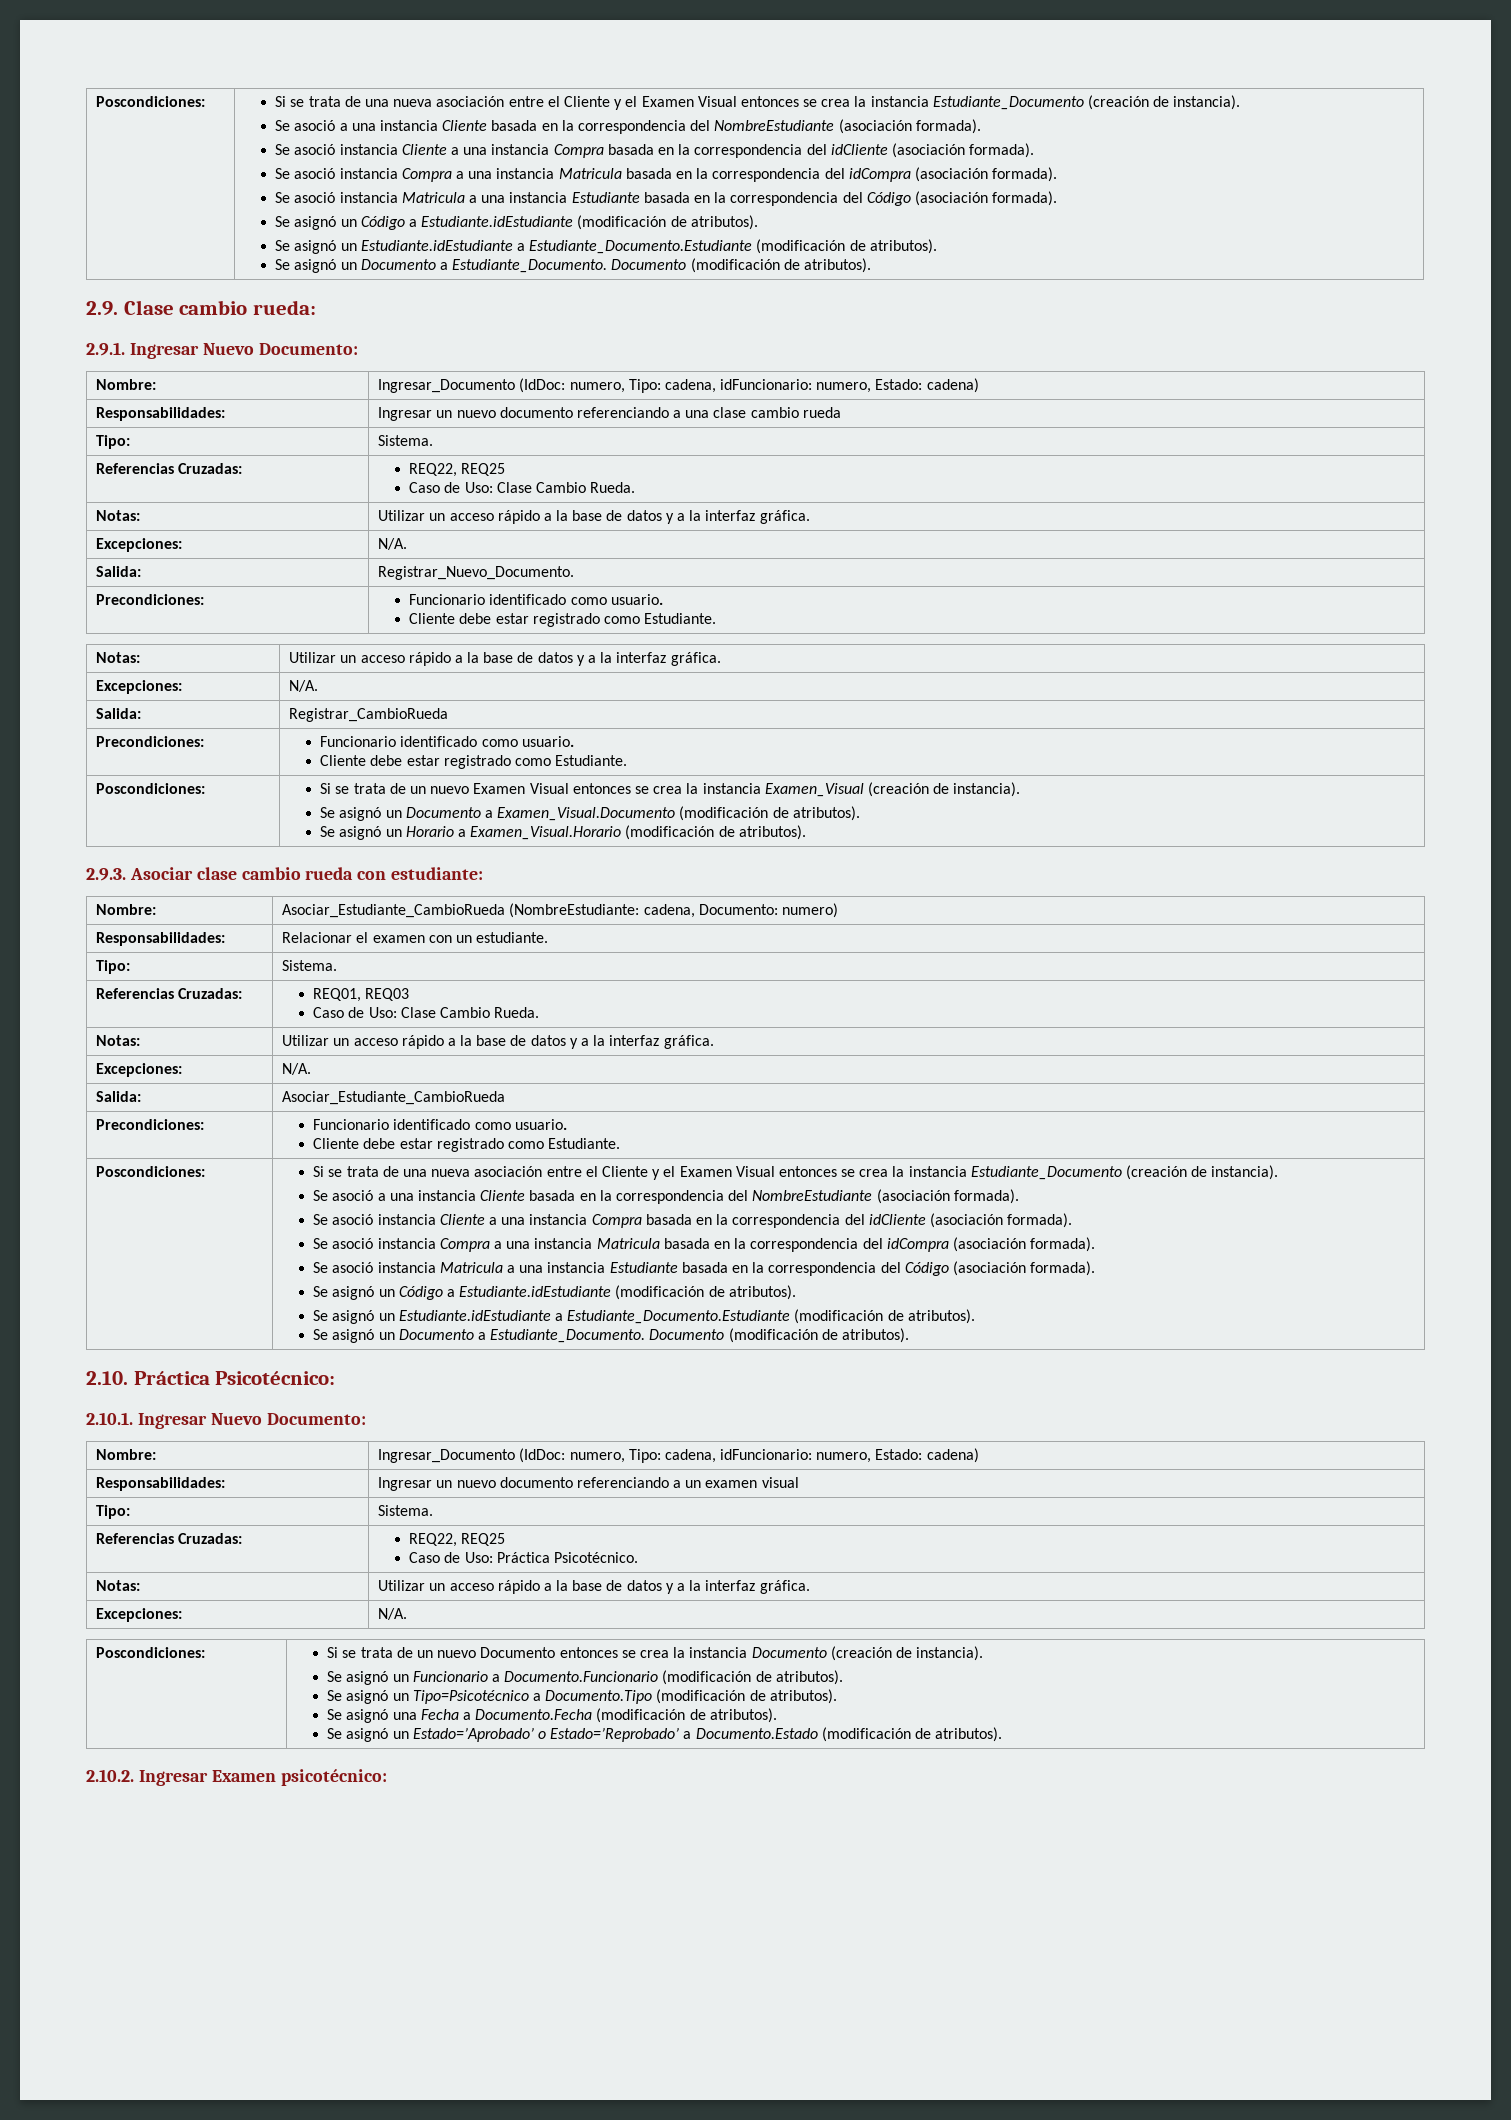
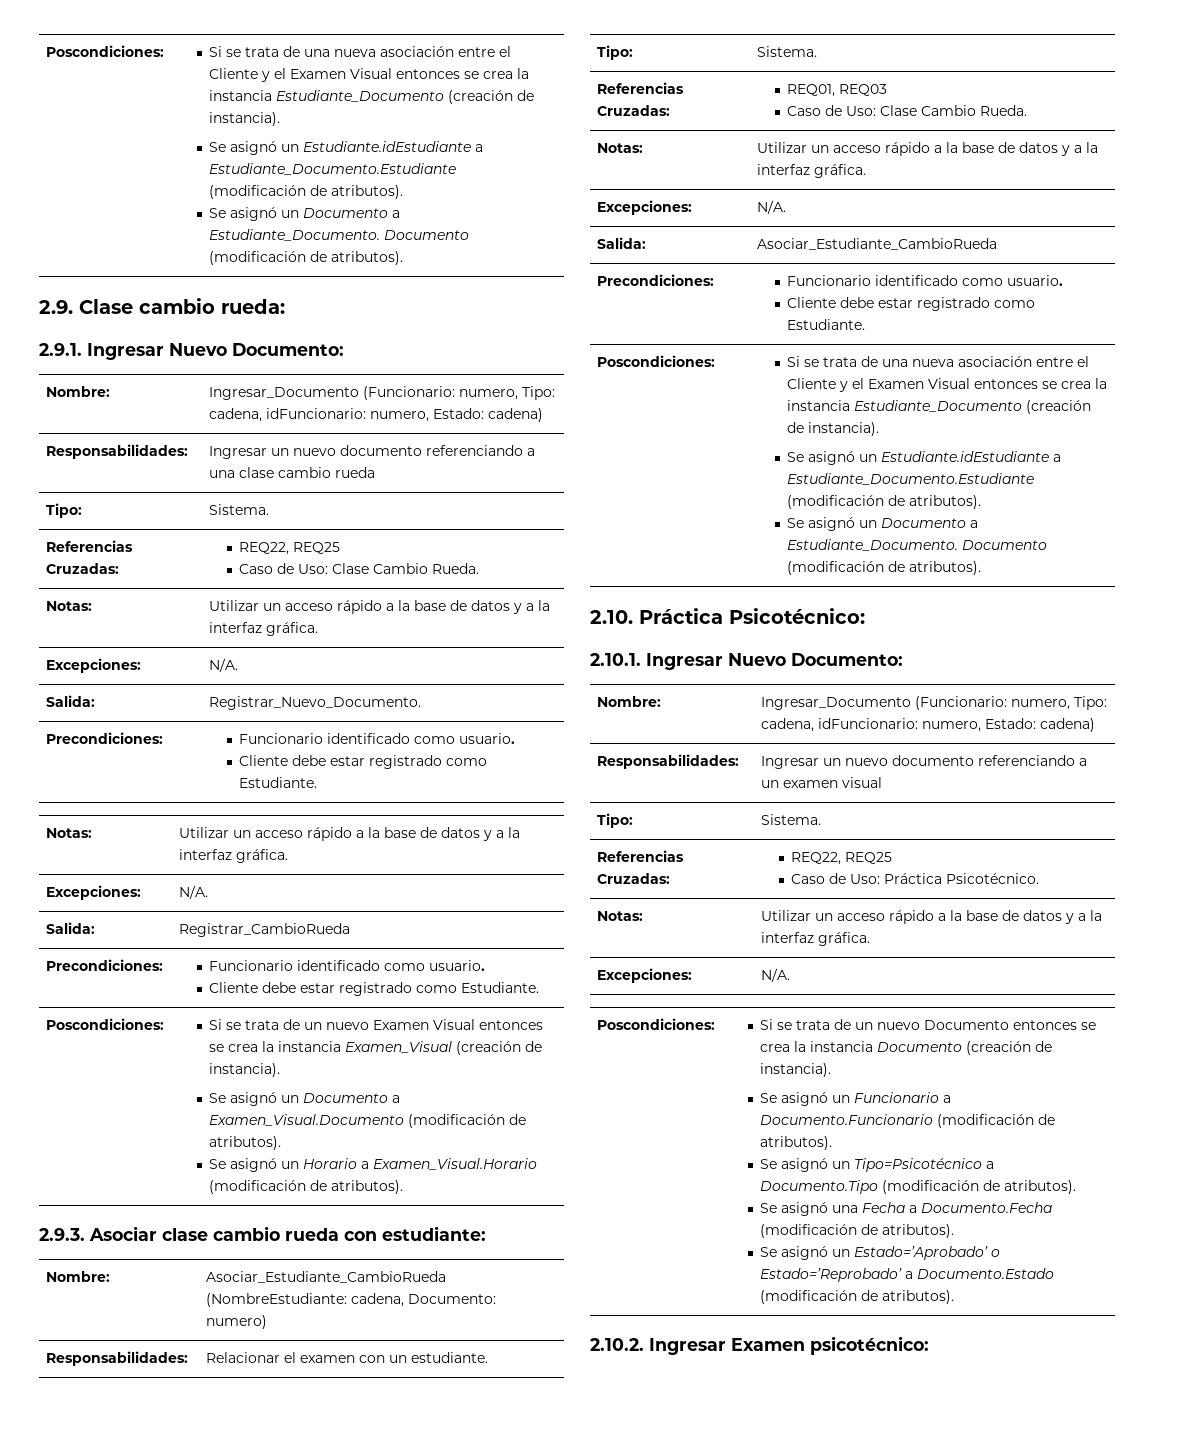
[275,119,981,134] [275,143,1035,158] [275,167,1058,182] [275,191,1058,206] [275,215,758,230] // Se asoció a una instancia Cliente basada en la correspondencia del NombreEstudiante (asociación formada). // Se asoció instancia Cliente a una instancia Compra basada en la correspondencia del idCliente (asociación formada). // Se asoció instancia Compra a una instancia Matricula basada en la correspondencia del idCompra (asociación formada). // Se asoció instancia Matricula a una instancia Estudiante basada en la correspondencia del Código (asociación formada). // Se asignó un Código a Estudiante.idEstudiante (modificación de atributos). -> (281, 119) none
[519,378,566,393] (IdDoc: -> [363,386,456,400] (Funcionario:
[313,1189,1019,1204] [313,1213,1073,1228] [313,1237,1096,1252] [313,1261,1096,1276] [313,1285,796,1300] // Se asoció a una instancia Cliente basada en la correspondencia del NombreEstudiante (asociación formada). // Se asoció instancia Cliente a una instancia Compra basada en la correspondencia del idCliente (asociación formada). // Se asoció instancia Compra a una instancia Matricula basada en la correspondencia del idCompra (asociación formada). // Se asoció instancia Matricula a una instancia Estudiante basada en la correspondencia del Código (asociación formada). // Se asignó un Código a Estudiante.idEstudiante (modificación de atributos). -> (880, 429) none
[519,1448,566,1463] (IdDoc: -> [915,696,1008,710] (Funcionario:

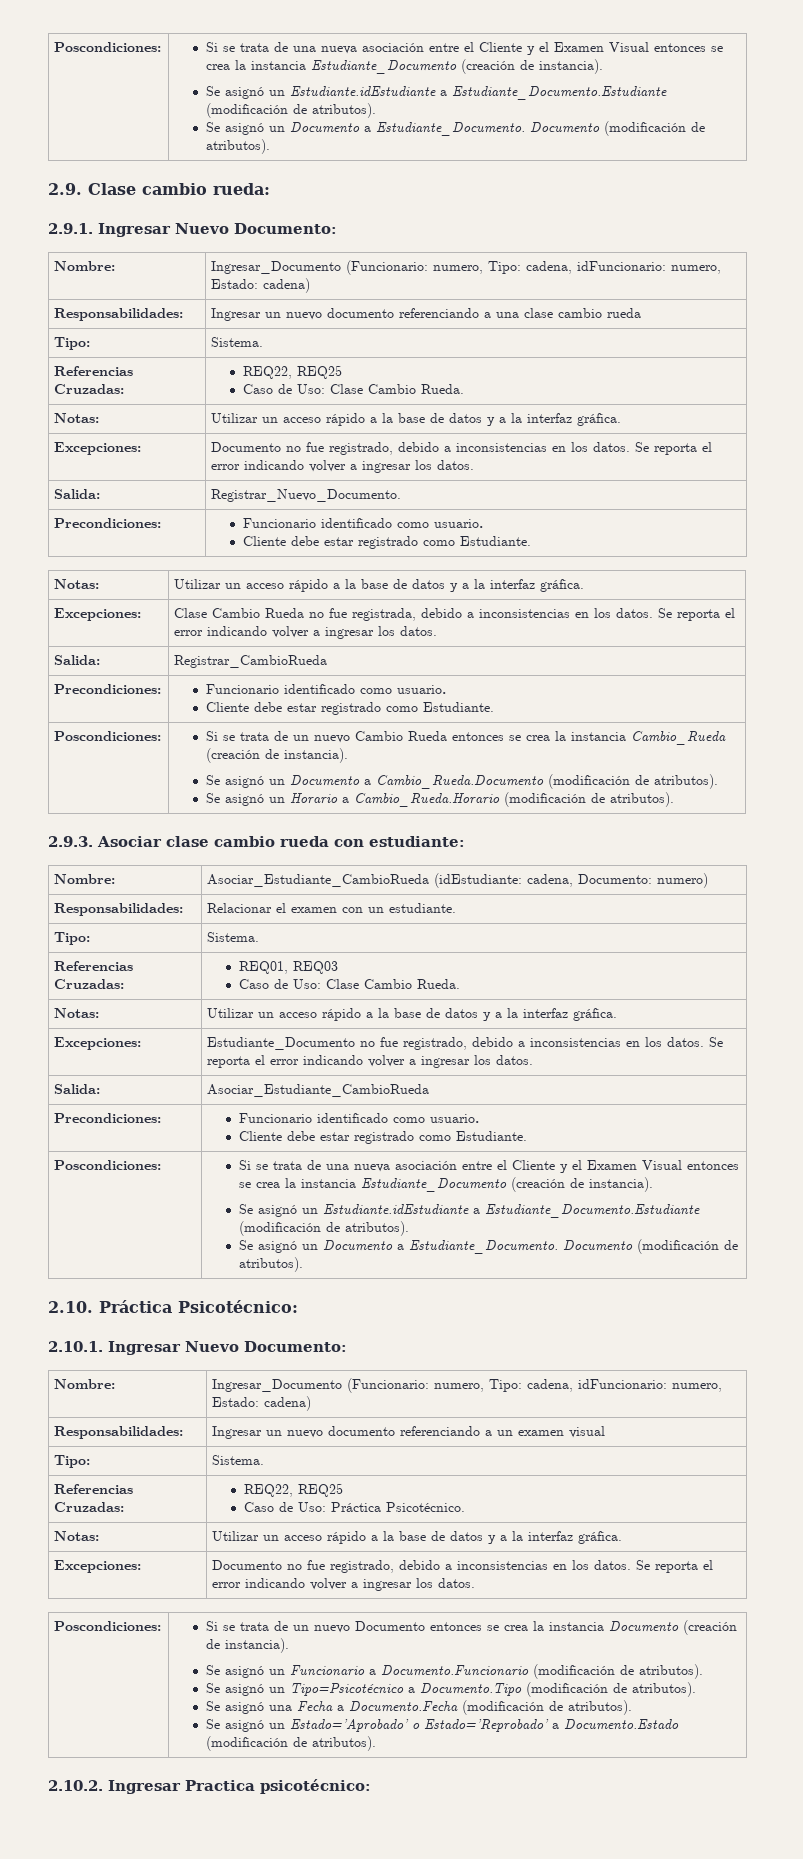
[209,658,239,672] N/A. -> [211,442,713,455] [211,460,475,473] Documento no fue registrado, debido a inconsistencias en los datos. Se reporta el error indicando volver a ingresar los datos.
[179,885,209,899] N/A. -> [174,608,736,621] [174,626,438,639] Clase Cambio Rueda no fue registrada, debido a inconsistencias en los datos. Se reporta el error indicando volver a ingresar los datos.
[373,1019,544,1030] [209,1041,453,1053] Examen Visual entonces se crea la instancia Examen_Visual -> [355,731,727,745] Cambio Rueda entonces se crea la instancia Cambio_Rueda
[209,1114,405,1126] Examen_Visual.Documento -> [376,775,545,789] Cambio_Rueda.Documento
[373,1158,538,1170] Examen_Visual.Horario -> [354,793,501,807] Cambio_Rueda.Horario
[206,1293,348,1307] (NombreEstudiante: -> [434,873,523,888] (idEstudiante:
[757,200,787,214] N/A. -> [207,1037,724,1050] [207,1055,534,1068] Estudiante_Documento no fue registrado, debido a inconsistencias en los datos. Se reporta el error indicando volver a ingresar los datos.
[761,968,791,982] N/A. -> [212,1560,714,1573] [212,1578,476,1591] Documento no fue registrado, debido a inconsistencias en los datos. Se reporta el error indicando volver a ingresar los datos.
[731,1338,805,1351] Examen -> [185,1780,255,1791] Practica

